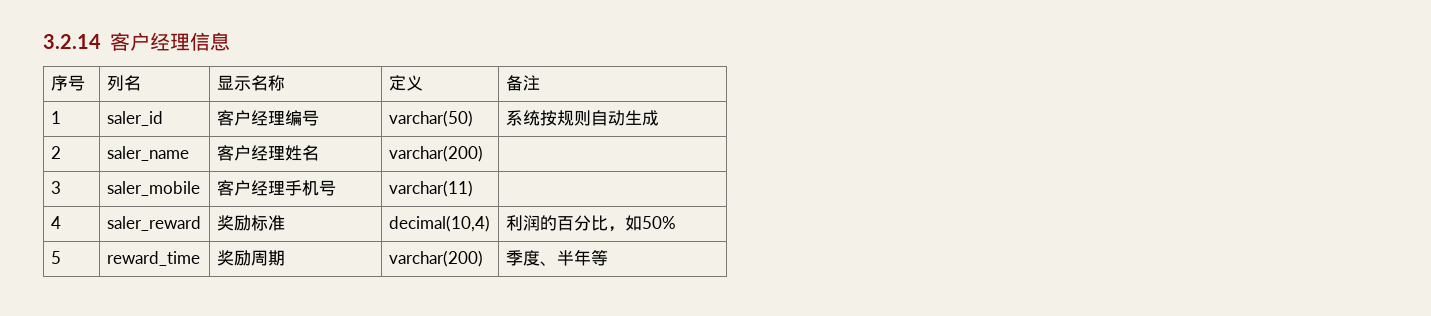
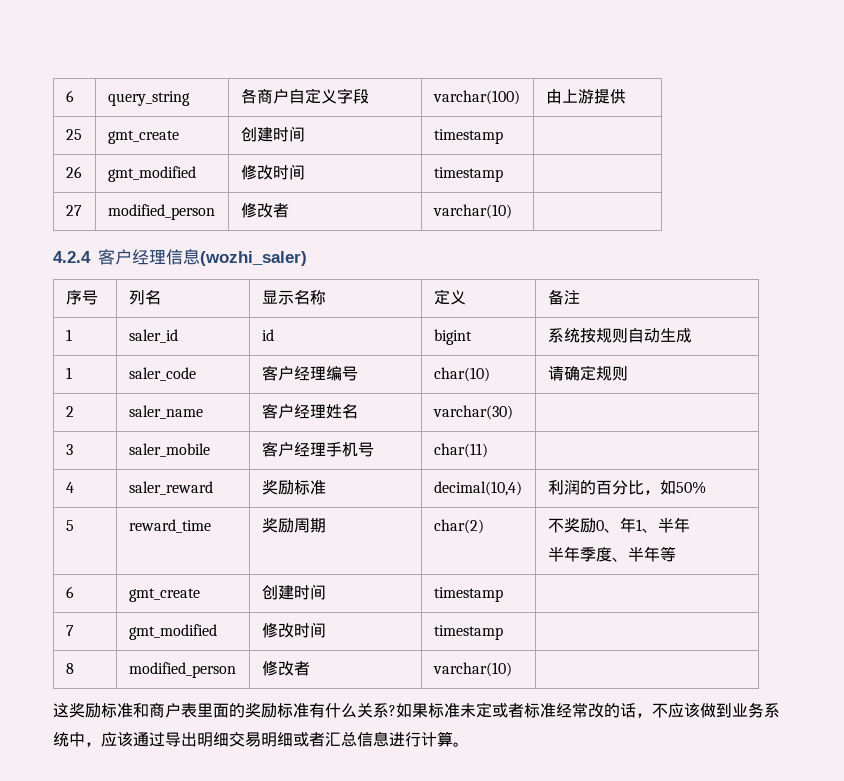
[43,34,101,49] 3.2.14 -> [65,90,74,102] [107,91,190,106] [240,88,369,104] [432,90,520,105] [545,89,626,104] [65,129,82,140] [107,130,179,144] [240,126,305,142] [433,129,503,144] [65,166,82,178] [107,166,196,182] [240,164,305,180] [433,167,503,182] [65,205,82,216] [107,204,215,220] [240,202,289,218] [432,204,512,219] [53,251,91,263] 6 | query_string | 各商户自定义字段 | varchar(100) | 由上游提供 // 25 | gmt_create | 创建时间 | timestamp | // 26 | gmt_modified | 修改时间 | timestamp | // 27 | modified_person | 修改者 | varchar(10) | // 4.2.4
(230, 41) none -> [200,251,307,266] (wozhi_saler)
[216,110,319,126] [388,110,473,127] 客户经理编号 | varchar(50) -> [261,329,274,341] [433,329,472,345] id | bigint
(659, 118) none -> [65,367,72,379] [128,367,196,381] [261,365,358,381] [433,367,490,382] [547,365,628,381] // 1 | saler_code | 客户经理编号 | char(10) | 请确定规则
[388,145,483,162] varchar(200) -> [432,405,513,420] varchar(30)
[388,180,473,197] varchar(11) -> [433,443,488,458] char(11)
[388,250,483,267] [505,249,608,266] varchar(200) | 季度、半年等 -> [433,519,484,534] [547,517,690,533] [547,546,676,562] [65,586,74,598] [128,588,200,602] [261,584,326,600] [433,587,503,602] [65,625,74,636] [128,624,217,640] [261,622,326,638] [433,625,503,640] [65,663,74,674] [128,662,236,678] [261,660,310,676] [432,662,512,677] [53,702,780,718] [53,731,469,747] char(2) | 不奖励0、年1、半年 // 半年季度、半年等 // 6 | gmt_create | 创建时间 | timestamp | // 7 | gmt_modified | 修改时间 | timestamp | // 8 | modified_person | 修改者 | varchar(10) | // 这奖励标准和商户表里面的奖励标准有什么关系?如果标准未定或者标准经常改的话，不应该做到业务系统中，应该通过导出明细交易明细或者汇总信息进行计算。

